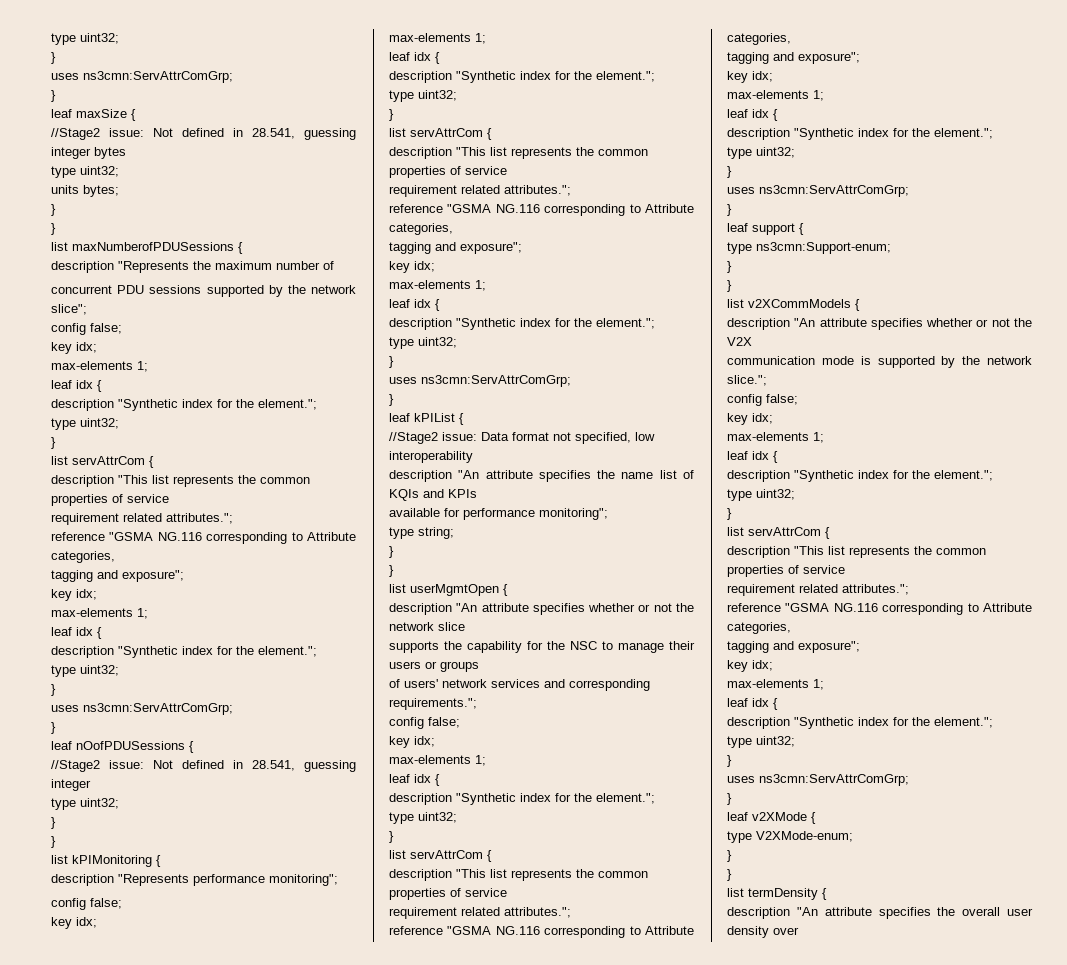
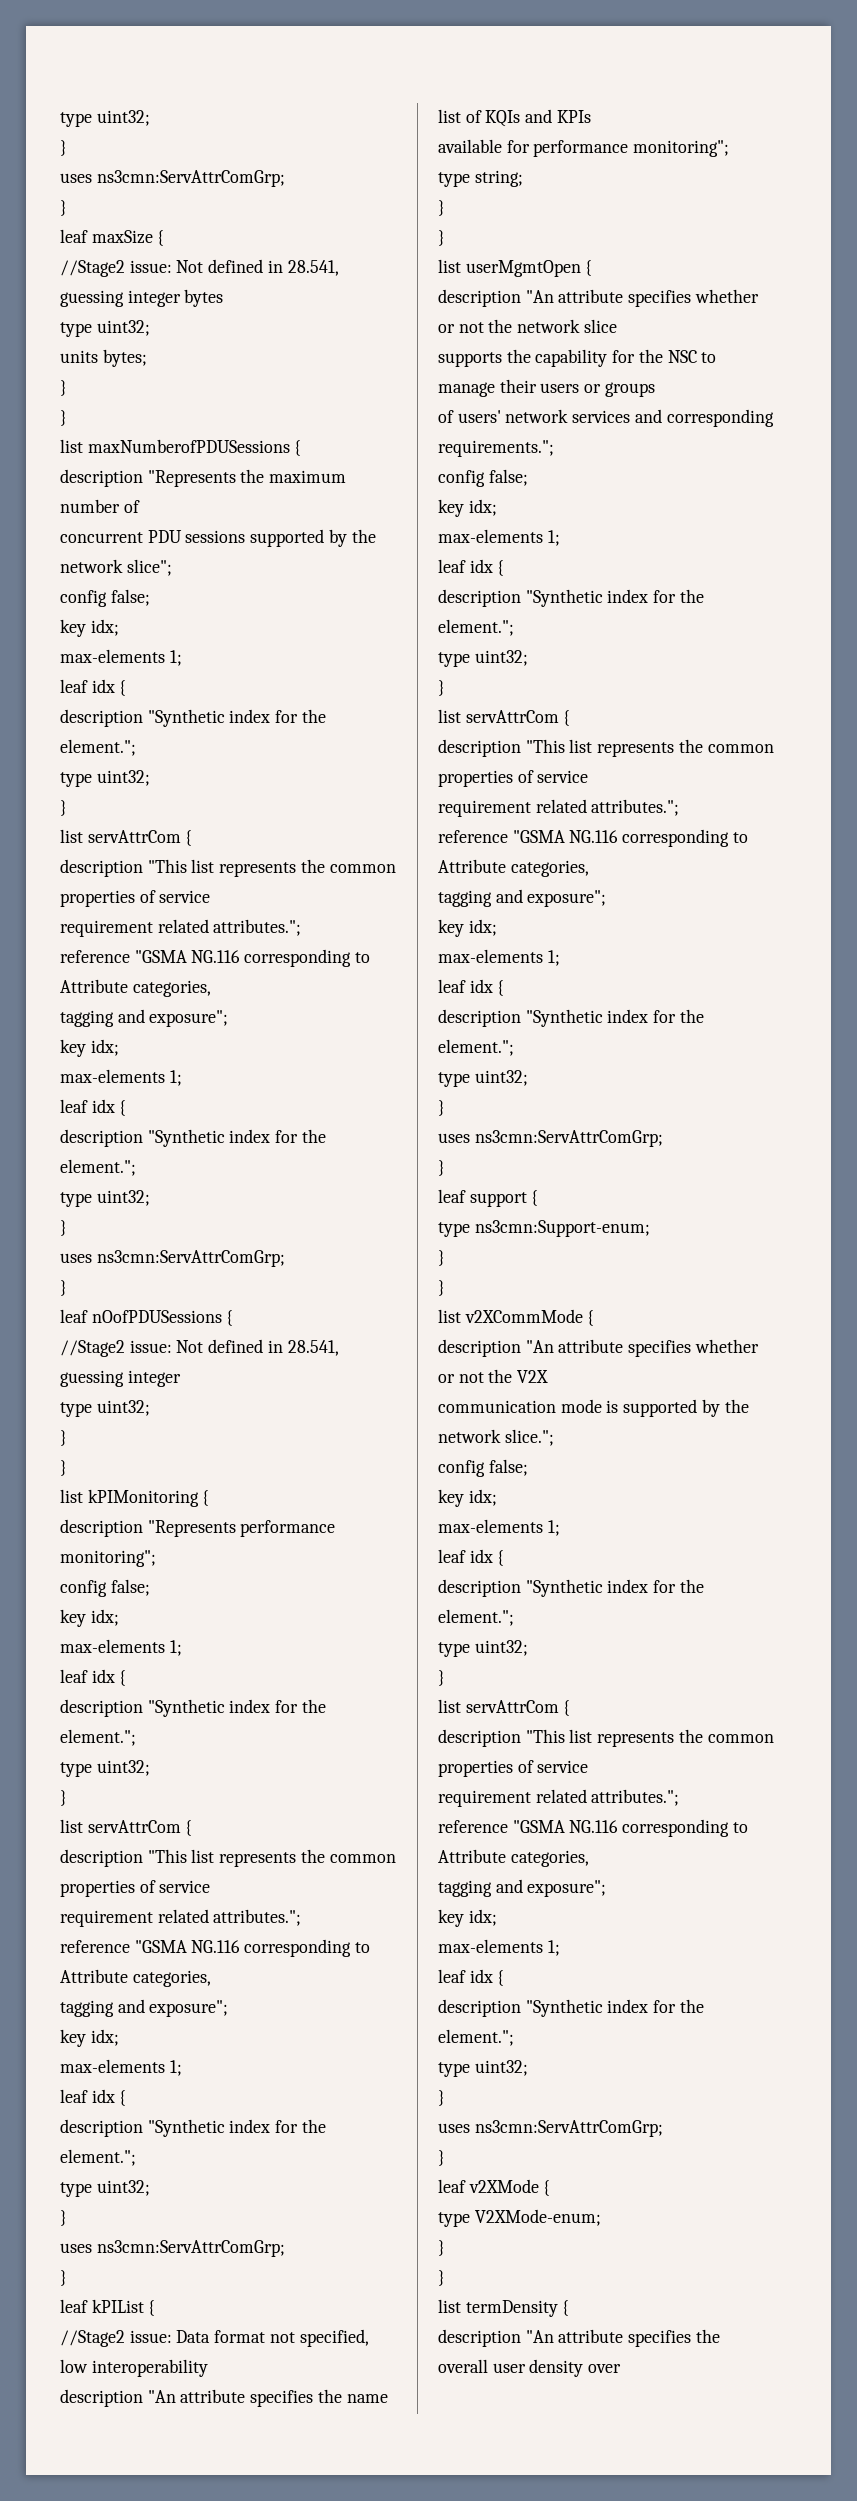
[748,299,851,308] v2XCommModels -> [464,1309,583,1323] v2XCommMode

